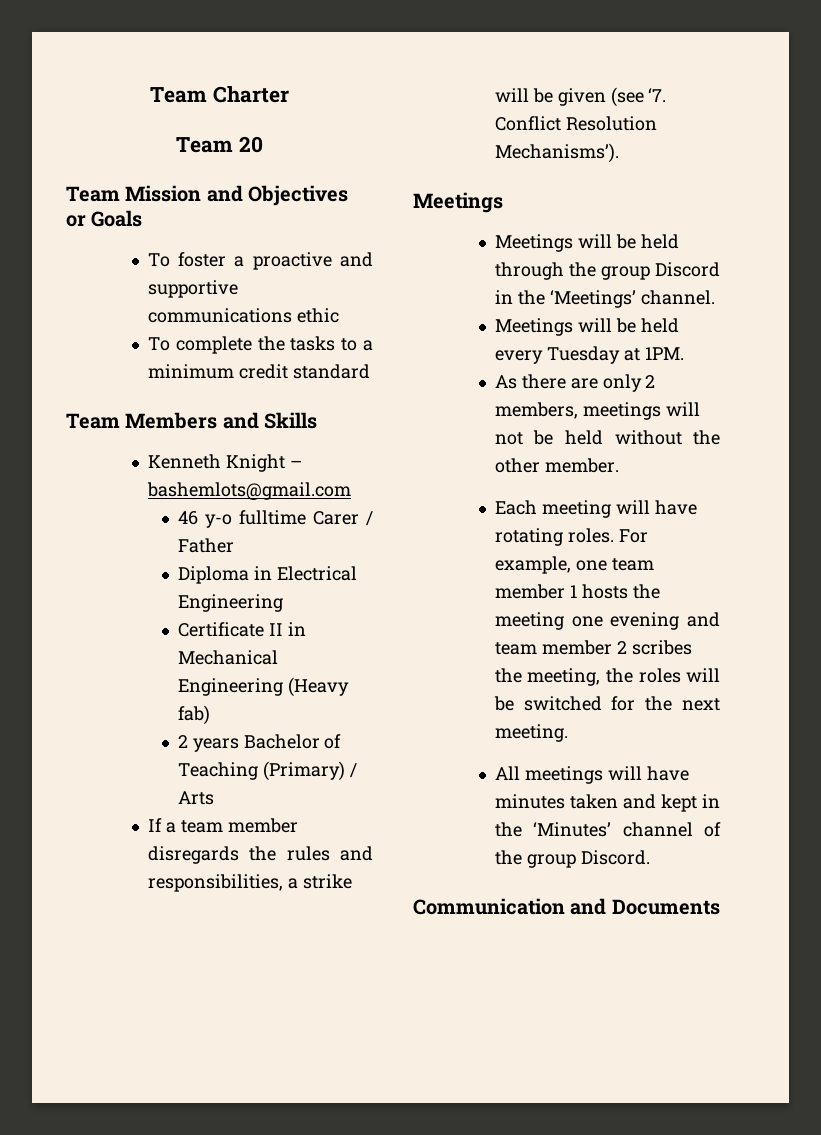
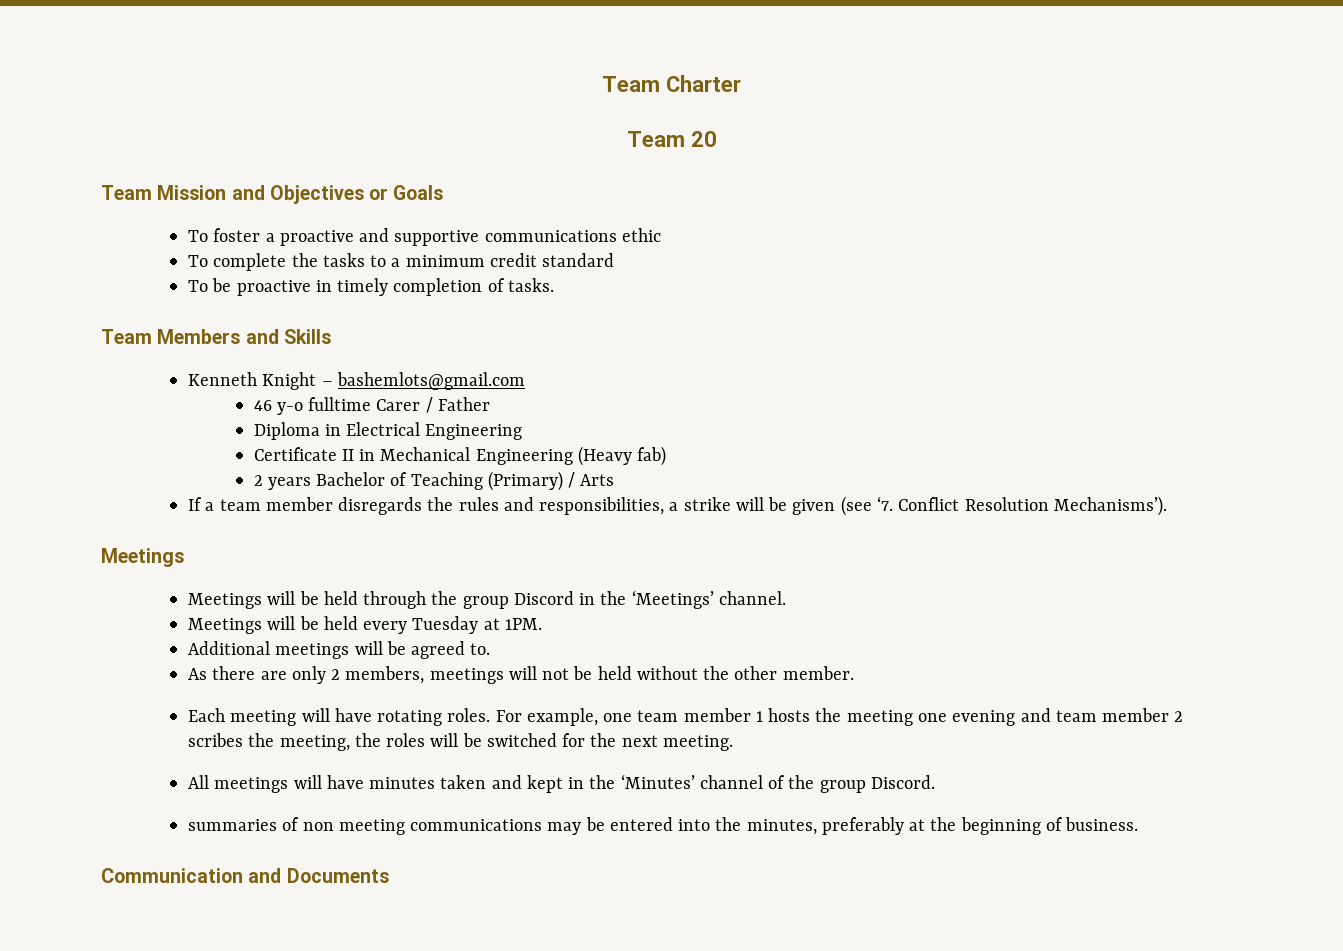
(370, 371) none -> [188,278,554,296] // To be proactive in timely completion of tasks.
(684, 353) none -> [188,641,491,659] // Additional meetings will be agreed to.
(650, 857) none -> [188,817,1139,835] // summaries of non meeting communications may be entered into the minutes, preferably at the beginning of business.

